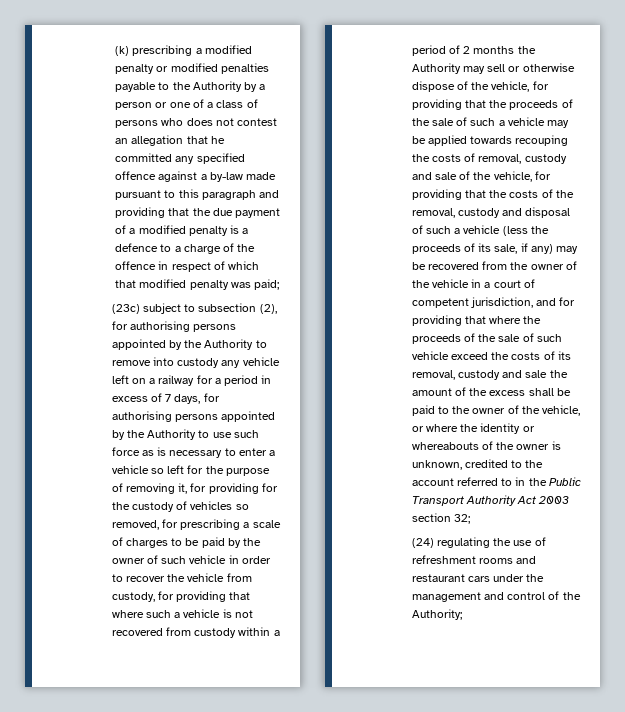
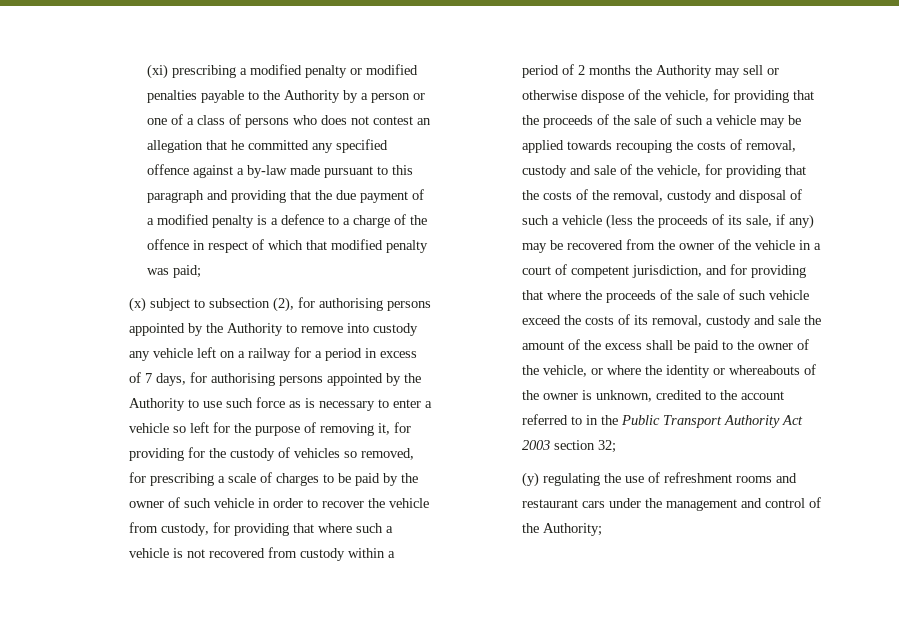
[115,46,130,56] (k) -> [147,64,169,79] (xi)
[111,304,140,314] (23c) -> [129,297,147,312] (x)
[411,538,434,548] (24) -> [522,472,540,487] (y)

